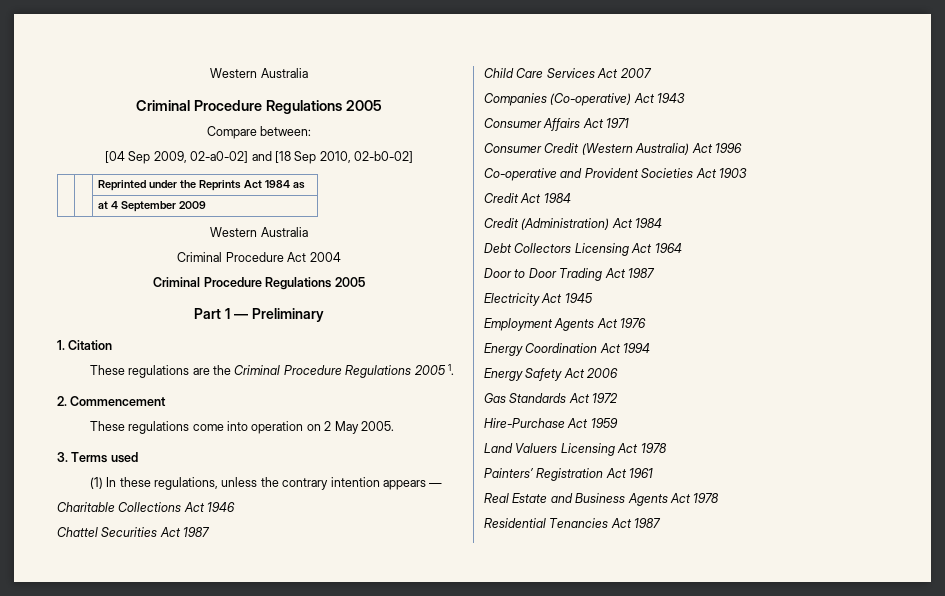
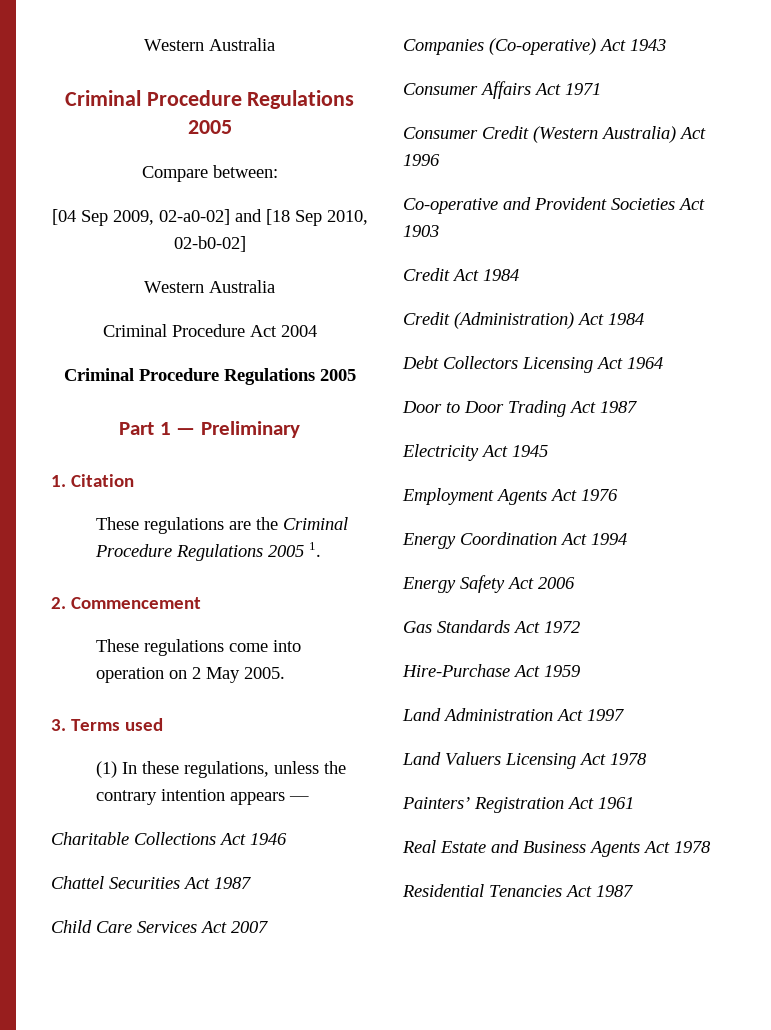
[97,180,305,191] [97,201,206,212] // | | Reprinted under the Reprints Act 1984 as // | | at 4 September 2009 -> (246, 244) none
(618, 423) none -> [402,708,624,721] // Land Administration Act 1997

